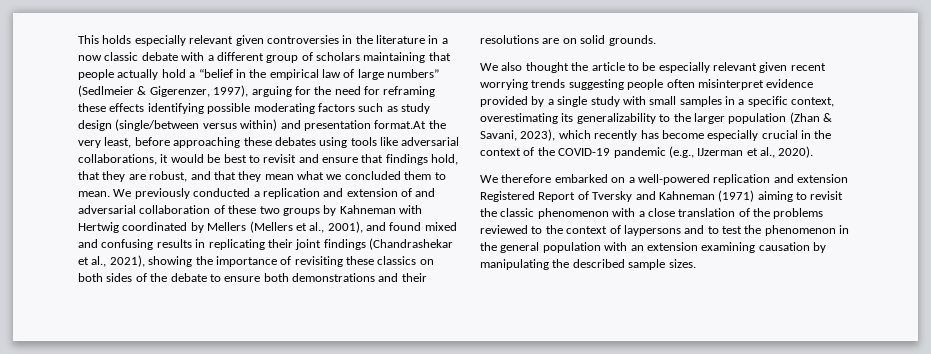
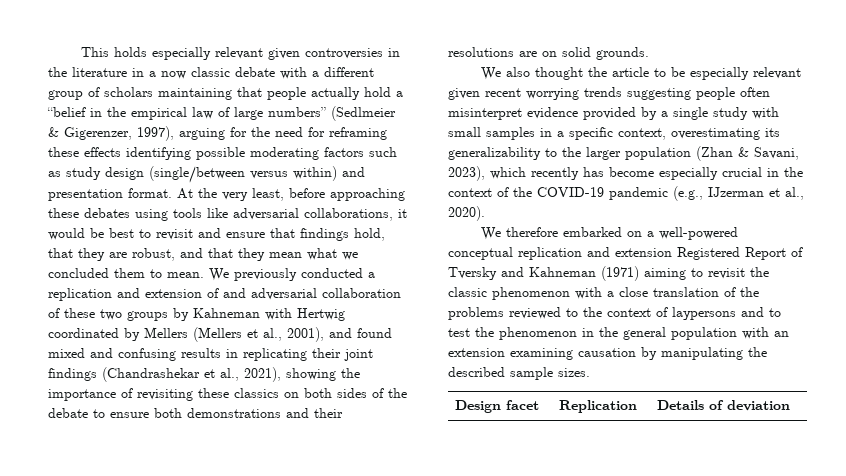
[374,120,427,129] format.At -> [128,188,193,199] format. At
(710, 179) none -> [448,247,513,260] conceptual
(696, 263) none -> [455,400,540,413] [559,400,638,413] [657,400,791,411] // Design facet | Replication | Details of deviation

